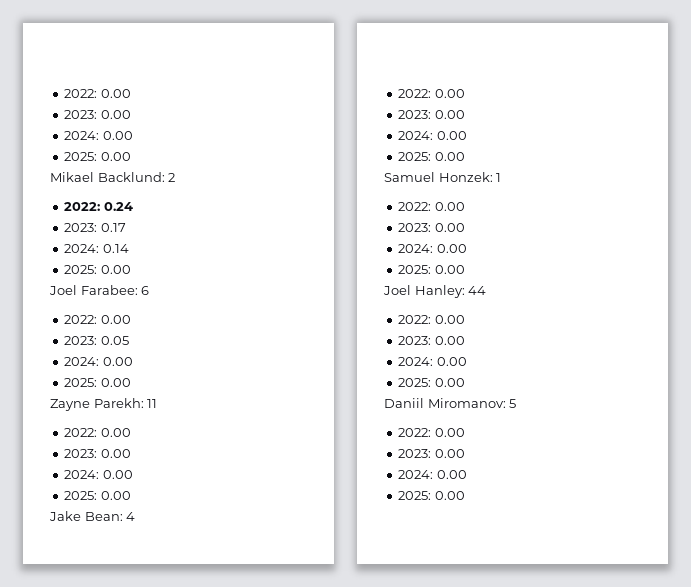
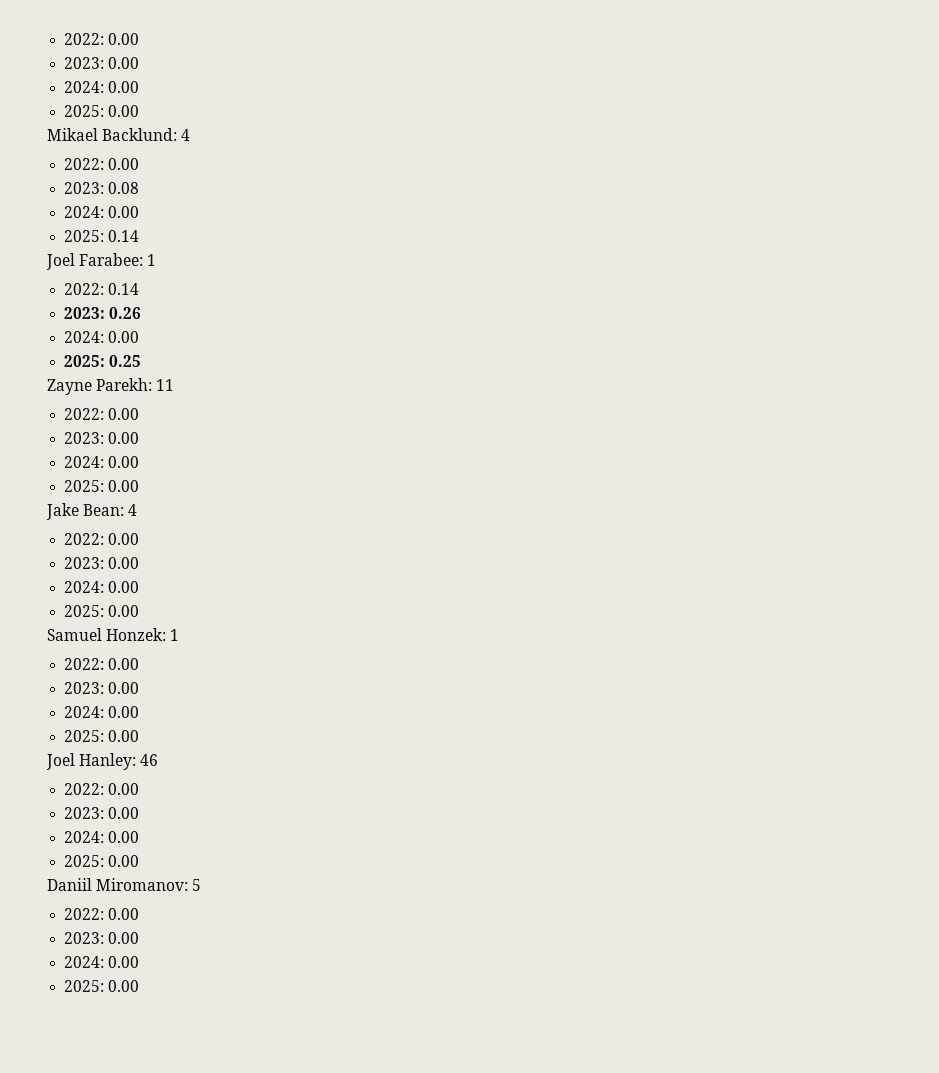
[168,173,176,182] [64,202,133,211] [64,223,126,232] [64,244,129,253] [64,265,131,274] [49,285,150,295] [64,315,131,324] [64,336,129,345] [64,357,133,366] [64,378,131,387] 2 // 2022: 0.24 // 2023: 0.17 // 2024: 0.14 // 2025: 0.00 // Joel Farabee: 6 // 2022: 0.00 // 2023: 0.05 // 2024: 0.00 // 2025: 0.00 -> [181,129,191,141] [64,158,140,170] [64,182,140,194] [64,206,140,218] [64,230,140,242] [46,253,157,270] [64,283,140,295] [64,307,142,319] [64,331,140,343] [64,355,142,367] 4 // 2022: 0.00 // 2023: 0.08 // 2024: 0.00 // 2025: 0.14 // Joel Farabee: 1 // 2022: 0.14 // 2023: 0.26 // 2024: 0.00 // 2025: 0.25
[468,286,487,295] 44 -> [140,754,159,766] 46

